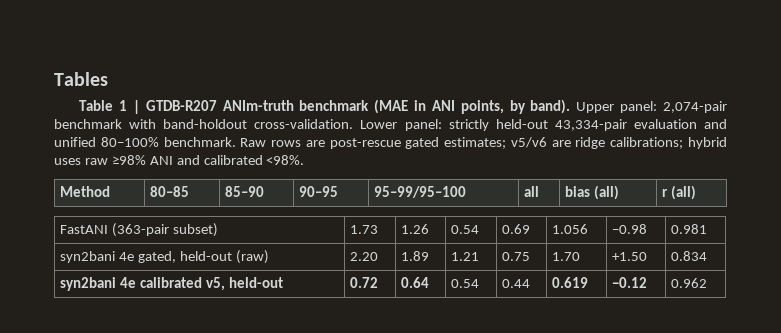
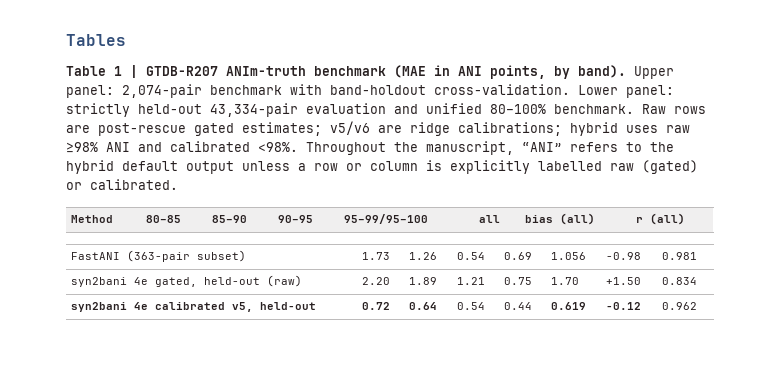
(305, 160) none -> [306,141,674,155] [66,160,698,174] [66,179,178,190] Throughout the manuscript, “ANI” refers to the hybrid default output unless a row or column is explicitly labelled raw (gated) or calibrated.

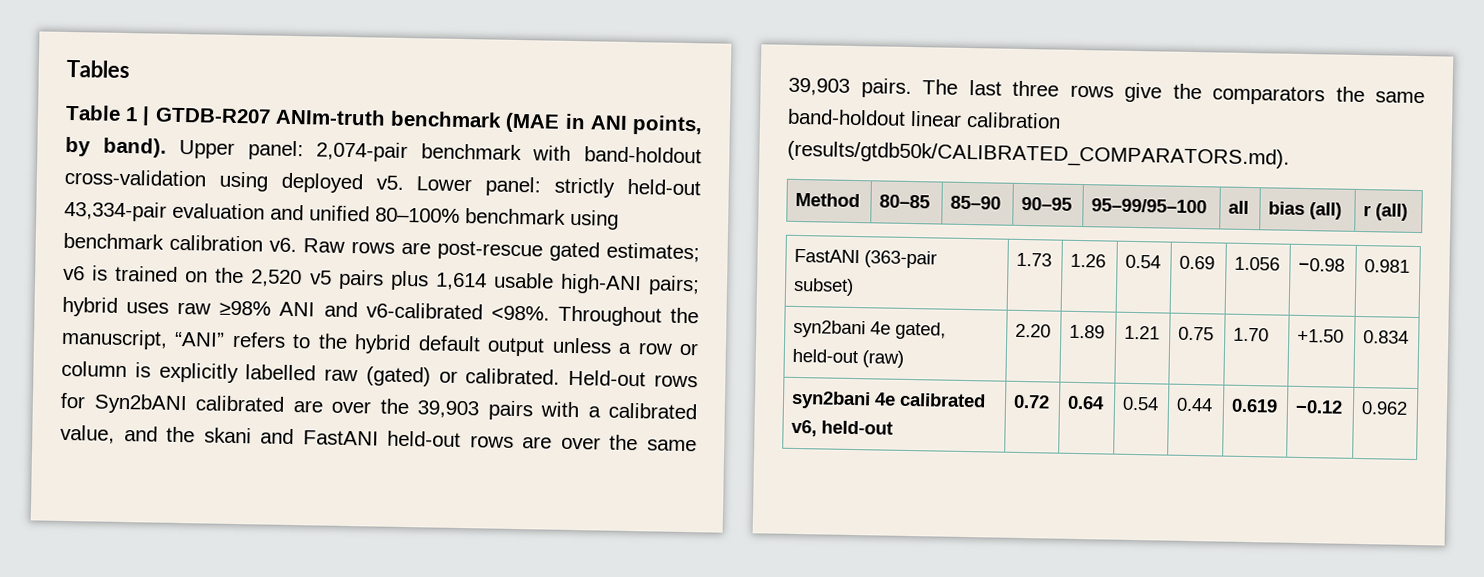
[434,84,570,95] cross-validation. -> [64,168,404,194] cross-validation using deployed v5.
[554,104,634,114] benchmark. -> [465,208,619,230] [63,232,297,253] benchmark using benchmark calibration v6.
[330,121,562,136] v5/v6 are ridge calibrations; -> [63,265,700,296] v6 is trained on the 2,520 v5 pairs plus 1,614 usable high-ANI pairs;
[170,141,250,152] calibrated -> [365,302,483,320] v6-calibrated
(178, 184) none -> [568,369,698,388] [60,392,697,421] [60,424,697,452] [788,77,1425,106] [787,108,1061,129] [787,140,1290,170] Held-out rows for Syn2bANI calibrated are over the 39,903 pairs with a calibrated value, and the skani and FastANI held-out rows are over the same 39,903 pairs. The last three rows give the comparators the same band-holdout linear calibration (results/gtdb50k/CALIBRATED_COMPARATORS.md).
[232,302,254,312] v5, -> [791,419,818,437] v6,

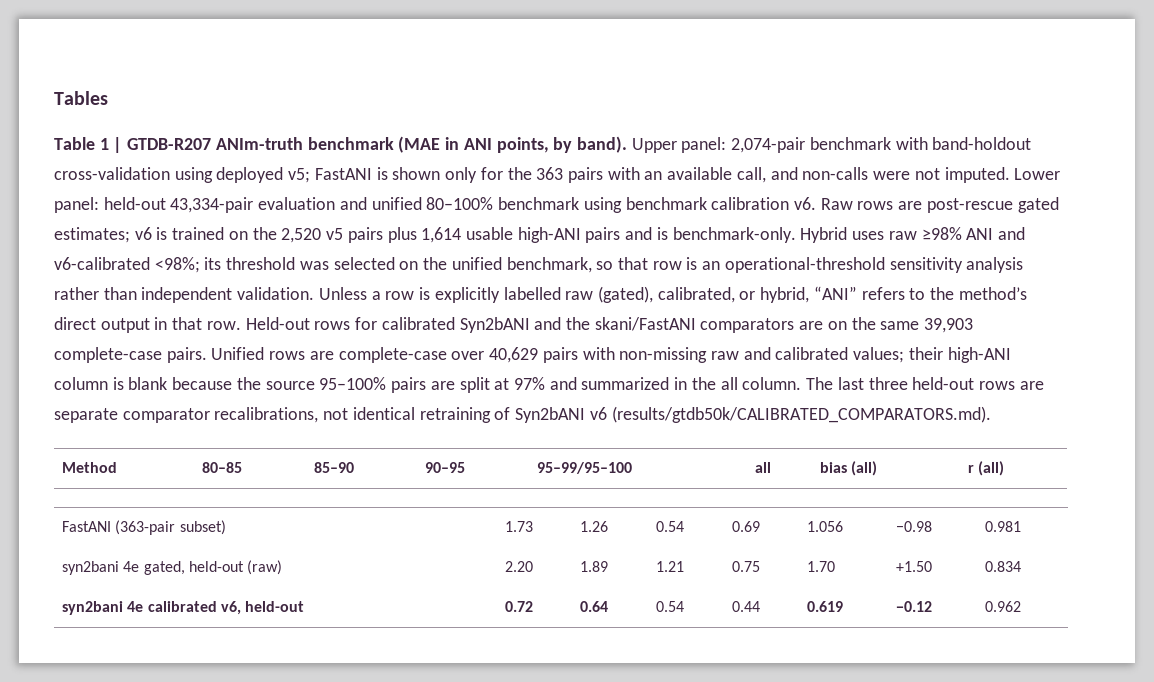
[375,175,404,190] v5. -> [288,167,1010,183] v5; FastANI is shown only for the 363 pairs with an available call, and non-calls were not imputed.
[554,177,616,198] strictly -> (99, 205) none
[647,275,700,296] [62,296,118,317] pairs; hybrid -> [585,227,848,243] pairs and is benchmark-only. Hybrid
[490,305,699,327] [61,328,699,357] [61,360,698,388] [60,392,697,421] [60,424,697,452] [788,77,1425,106] [787,108,1061,129] <98%. Throughout the manuscript, “ANI” refers to the hybrid default output unless a row or column is explicitly labelled raw (gated) or calibrated. Held-out rows for Syn2bANI calibrated are over the 39,903 pairs with a calibrated value, and the skani and FastANI held-out rows are over the same 39,903 pairs. The last three rows give the comparators the same band-holdout linear calibration -> [154,257,1024,273] [54,286,1027,303] [54,317,974,333] [54,347,1011,363] [54,377,1044,393] [54,407,607,423] <98%; its threshold was selected on the unified benchmark, so that row is an operational-threshold sensitivity analysis rather than independent validation. Unless a row is explicitly labelled raw (gated), calibrated, or hybrid, “ANI” refers to the method’s direct output in that row. Held-out rows for calibrated Syn2bANI and the skani/FastANI comparators are on the same 39,903 complete-case pairs. Unified rows are complete-case over 40,629 pairs with non-missing raw and calibrated values; their high-ANI column is blank because the source 95–100% pairs are split at 97% and summarized in the all column. The last three held-out rows are separate comparator recalibrations, not identical retraining of Syn2bANI v6

